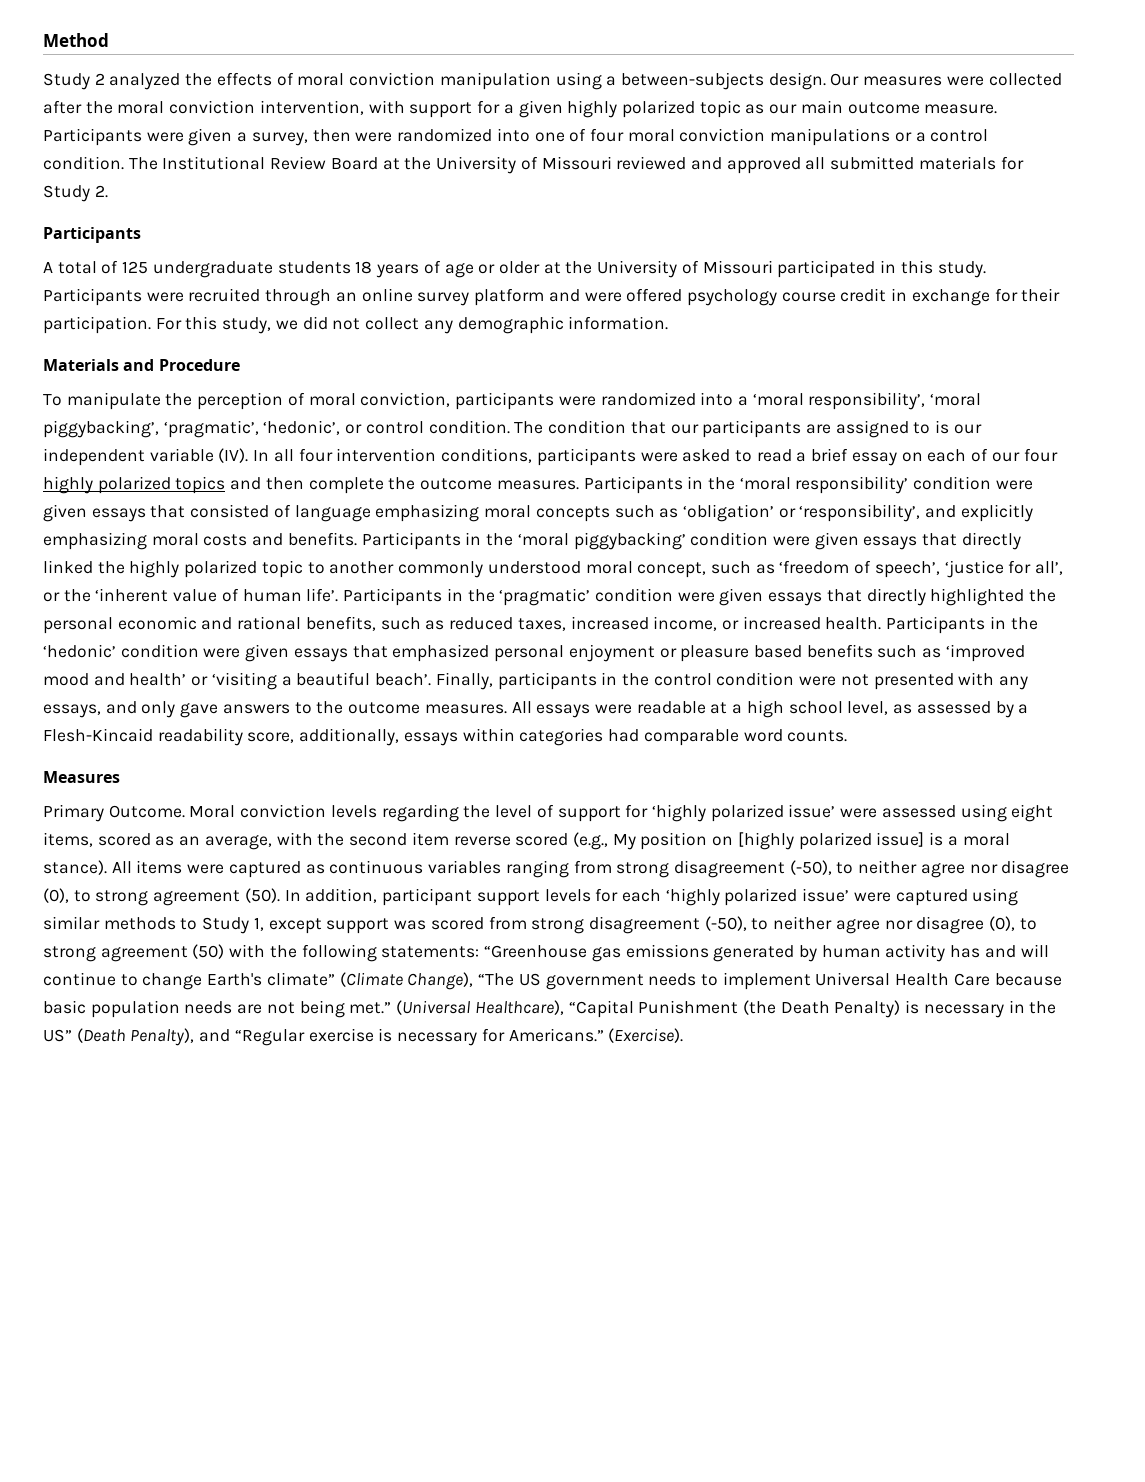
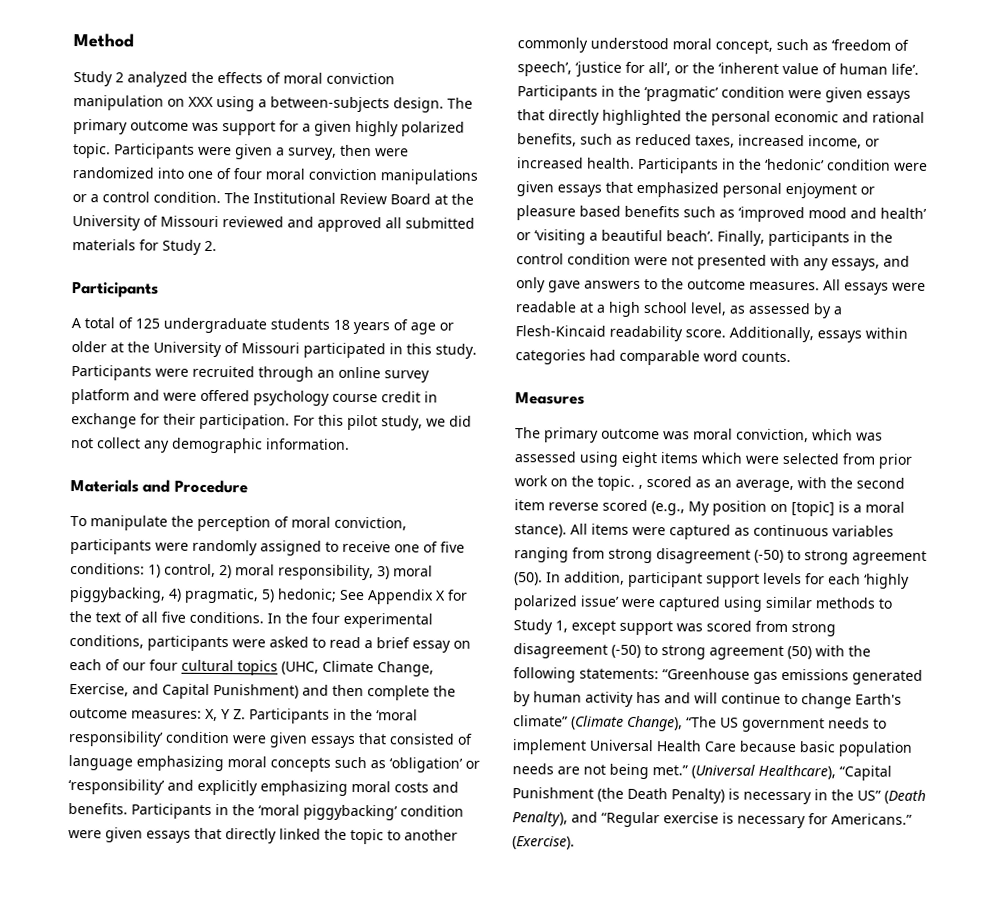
(551, 81) none -> [167,96,214,107] on XXX
[830,73,1062,86] [43,100,405,115] Our measures were collected after the moral conviction intervention, with -> [447,97,473,109] [73,119,219,135] The primary outcome was
[699,100,998,118] topic as our main outcome measure. -> [73,143,111,159] topic.
(218, 323) none -> [347,414,378,431] pilot
[600,392,982,410] [43,420,982,438] [43,448,437,466] randomized into a ‘moral responsibility’, ‘moral piggybacking’, ‘pragmatic’, ‘hedonic’, or control condition. The condition that our participants are assigned to is our independent variable (IV). In all four intervention -> [192,539,465,556] [70,563,433,581] [69,587,468,605] [69,611,433,629] randomly assigned to receive one of five conditions: 1) control, 2) moral responsibility, 3) moral piggybacking, 4) pragmatic, 5) hedonic; See Appendix X for the text of all five conditions. In the four experimental
[43,476,226,494] highly polarized topics -> [181,659,434,677] [69,682,299,699] cultural topics (UHC, Climate Change, Exercise, and Capital Punishment)
[496,480,579,490] measures. -> [131,708,246,722] measures: X, Y Z.
[799,504,921,522] ‘responsibility’, -> [68,778,165,795] ‘responsibility’
[129,560,258,578] highly polarized -> (347, 834) none
[247,728,400,746] score, additionally, -> [685,326,814,343] score. Additionally,
[43,804,1054,822] [43,832,93,847] Primary Outcome. Moral conviction levels regarding the level of support for ‘highly polarized issue’ were assessed using eight items, -> [515,427,883,443] [514,451,913,469] [514,475,643,491] The primary outcome was moral conviction, which was assessed using eight items which were selected from prior work on the topic. ,
[737,832,925,850] [highly polarized issue] -> [791,501,835,517] [topic]
[789,860,1070,878] [43,888,69,903] (-50), to neither agree nor disagree (0), -> [754,549,784,563] (-50)
[704,916,1016,934] (-50), to neither agree nor disagree (0), -> [611,644,641,658] (-50)

